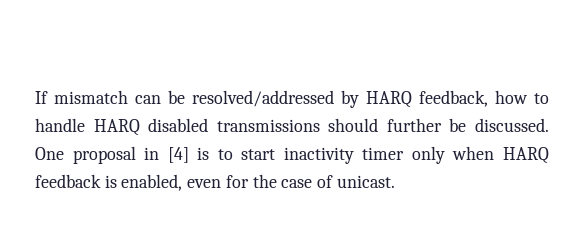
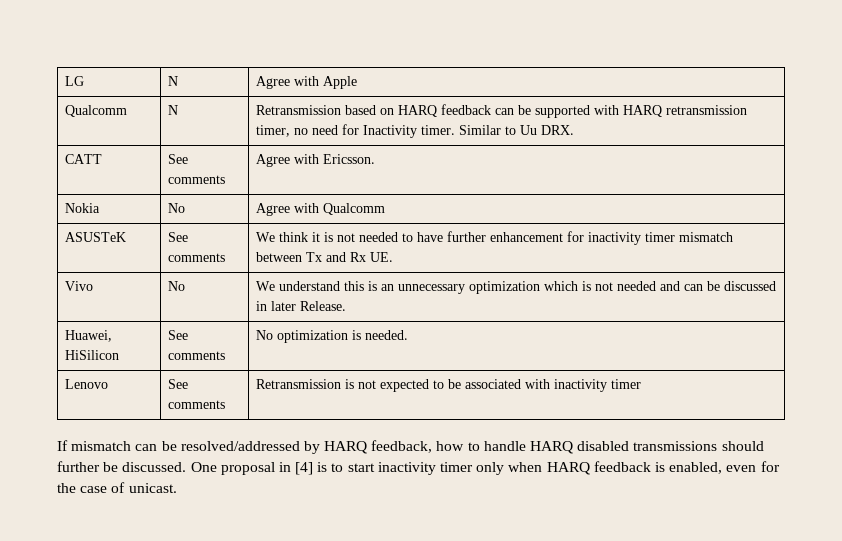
(35, 97) none -> [65,76,85,86] [168,76,179,86] [256,76,358,89] [65,105,128,117] [168,105,179,115] [256,104,748,118] [256,124,575,138] [65,154,103,164] [168,154,189,164] [168,175,226,184] [256,154,376,167] [65,203,101,213] [168,203,186,213] [256,203,386,216] [65,232,127,242] [168,232,189,242] [168,253,226,262] [256,231,734,245] [256,252,394,262] [65,281,94,291] [168,281,186,291] [256,281,777,294] [256,301,347,311] [65,330,113,342] [65,350,120,360] [168,330,189,340] [168,351,226,360] [256,330,409,343] [65,379,109,389] [168,379,189,389] [168,400,226,409] [256,379,642,392] LG | N | Agree with Apple // Qualcomm | N | Retransmission based on HARQ feedback can be supported with HARQ retransmission timer, no need for Inactivity timer. Similar to Uu DRX. // CATT | See comments | Agree with Ericsson. // Nokia | No | Agree with Qualcomm // ASUSTeK | See comments | We think it is not needed to have further enhancement for inactivity timer mismatch between Tx and Rx UE. // Vivo | No | We understand this is an unnecessary optimization which is not needed and can be discussed in later Release. // Huawei, HiSilicon | See comments | No optimization is needed. // Lenovo | See comments | Retransmission is not expected to be associated with inactivity timer //

